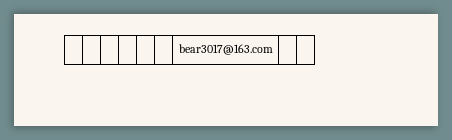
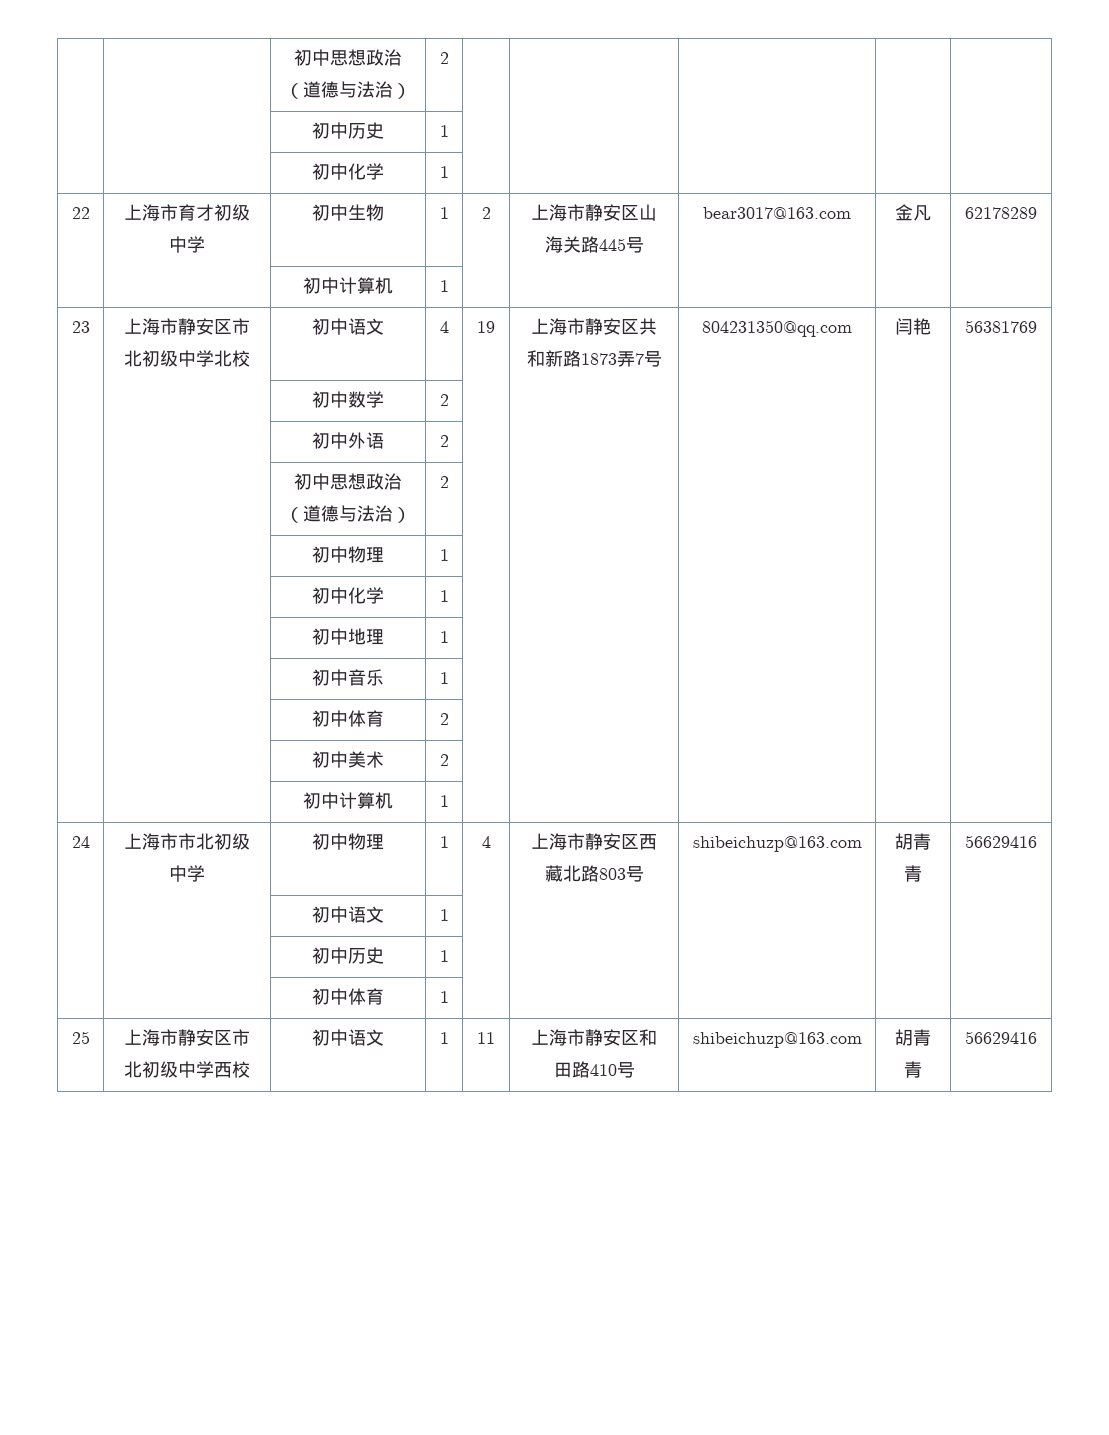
[178,44,273,55] | | | | | | bear3017@163.com | | -> [294,49,402,66] [285,81,411,99] [439,52,449,64] [312,122,384,139] [439,125,449,137] [312,163,384,180] [439,166,449,178] [71,207,90,219] [124,204,250,221] [169,236,205,253] [312,204,384,221] [439,207,449,219] [481,207,491,219] [531,204,657,221] [544,236,644,253] [703,207,851,219] [895,204,931,221] [965,207,1037,219] [303,277,393,294] [439,280,449,292] [71,321,90,333] [124,318,250,335] [124,350,250,367] [312,318,384,335] [439,321,449,333] [477,321,495,333] [531,318,657,335] [526,350,662,367] [702,320,852,337] [895,318,931,335] [965,320,1037,333] [312,391,384,408] [439,394,449,406] [312,432,384,449] [439,435,449,447] [294,473,402,490] [285,505,411,523] [439,476,449,488] [312,546,384,563] [439,549,449,561] [312,587,384,604] [439,590,449,602] [312,628,384,645] [439,631,449,643] [312,669,384,686] [439,672,449,684] [312,710,384,727] [439,713,449,725] [312,751,384,768] [439,754,449,766] [303,792,393,809] [439,795,449,807] [71,836,90,848] [124,833,250,850] [169,865,205,882] [312,833,384,850] [439,836,449,848] [481,836,491,848] [531,833,657,850] [544,865,644,882] [692,836,862,852] [895,833,931,850] [904,865,922,882] [965,835,1037,848] [312,906,384,923] [439,909,449,921] [312,947,384,964] [439,950,449,962] [312,988,384,1005] [439,991,449,1003] [71,1031,90,1044] [124,1029,250,1046] [124,1061,250,1078] [312,1029,384,1046] [439,1032,449,1044] [477,1032,495,1044] [531,1029,657,1046] [553,1061,635,1078] [692,1032,862,1048] [895,1029,931,1046] [904,1061,922,1078] [965,1031,1037,1044] | | 初中思想政治（道德与法治） | 2 | | | | | // | | 初中历史 | 1 | | | | | // | | 初中化学 | 1 | | | | | // 22 | 上海市育才初级中学 | 初中生物 | 1 | 2 | 上海市静安区山海关路445号 | bear3017@163.com | 金凡 | 62178289 // | | 初中计算机 | 1 | | | | | // 23 | 上海市静安区市北初级中学北校 | 初中语文 | 4 | 19 | 上海市静安区共和新路1873弄7号 | 804231350@qq.com | 闫艳 | 56381769 // | | 初中数学 | 2 | | | | | // | | 初中外语 | 2 | | | | | // | | 初中思想政治（道德与法治） | 2 | | | | | // | | 初中物理 | 1 | | | | | // | | 初中化学 | 1 | | | | | // | | 初中地理 | 1 | | | | | // | | 初中音乐 | 1 | | | | | // | | 初中体育 | 2 | | | | | // | | 初中美术 | 2 | | | | | // | | 初中计算机 | 1 | | | | | // 24 | 上海市市北初级中学 | 初中物理 | 1 | 4 | 上海市静安区西藏北路803号 | shibeichuzp@163.com | 胡青青 | 56629416 // | | 初中语文 | 1 | | | | | // | | 初中历史 | 1 | | | | | // | | 初中体育 | 1 | | | | | // 25 | 上海市静安区市北初级中学西校 | 初中语文 | 1 | 11 | 上海市静安区和田路410号 | shibeichuzp@163.com | 胡青青 | 56629416

